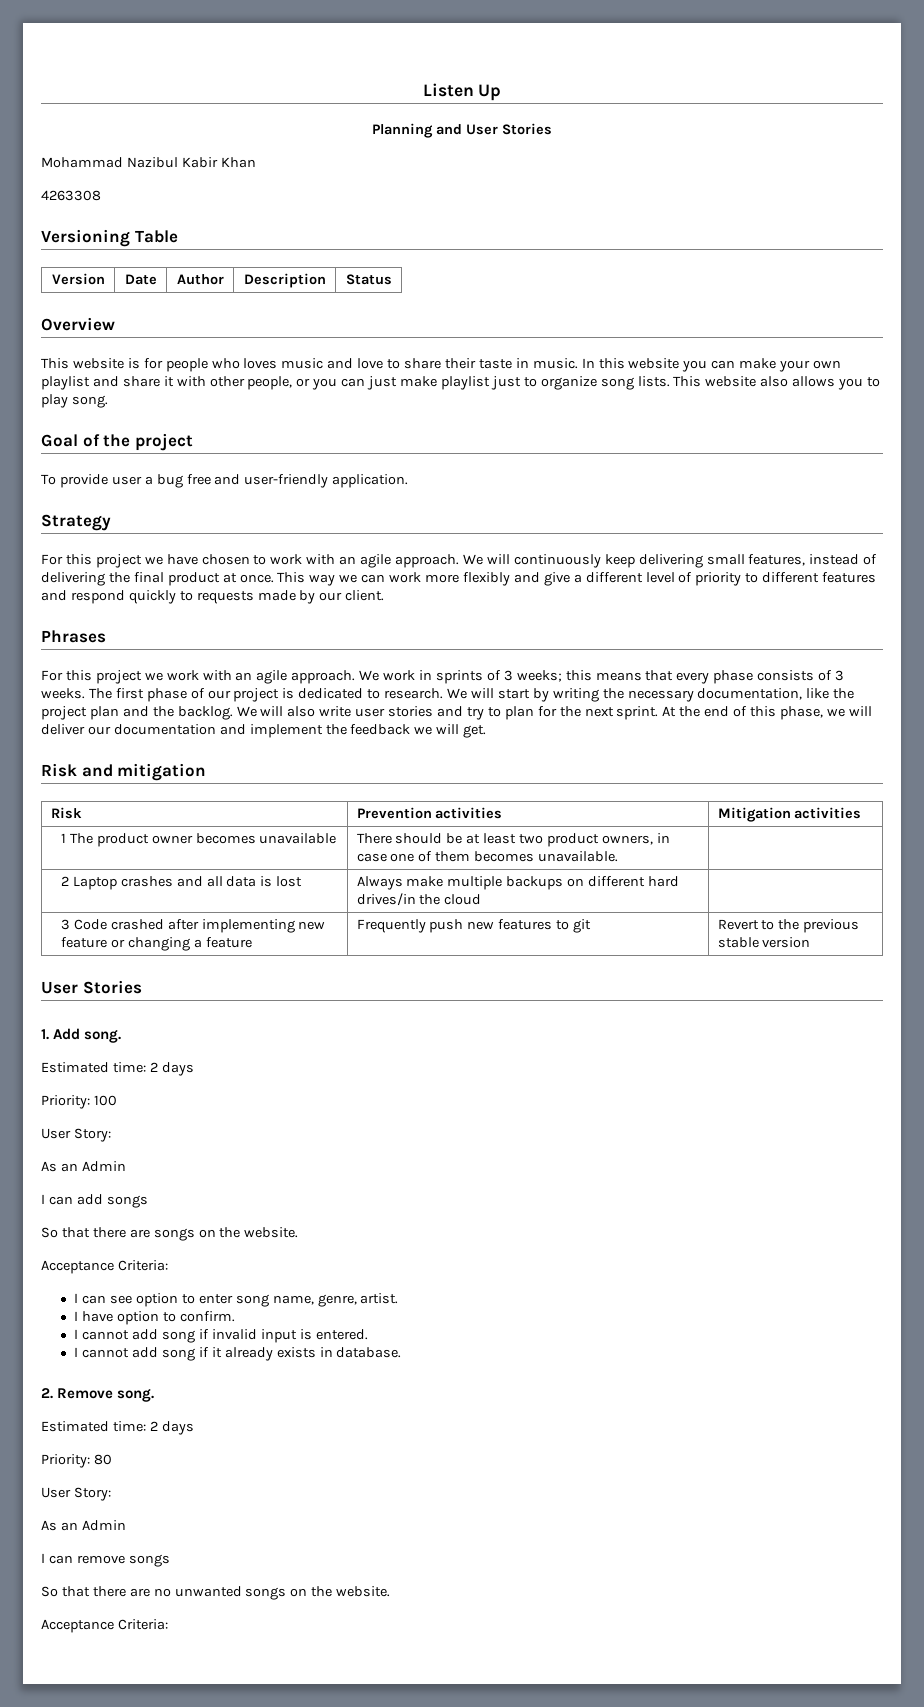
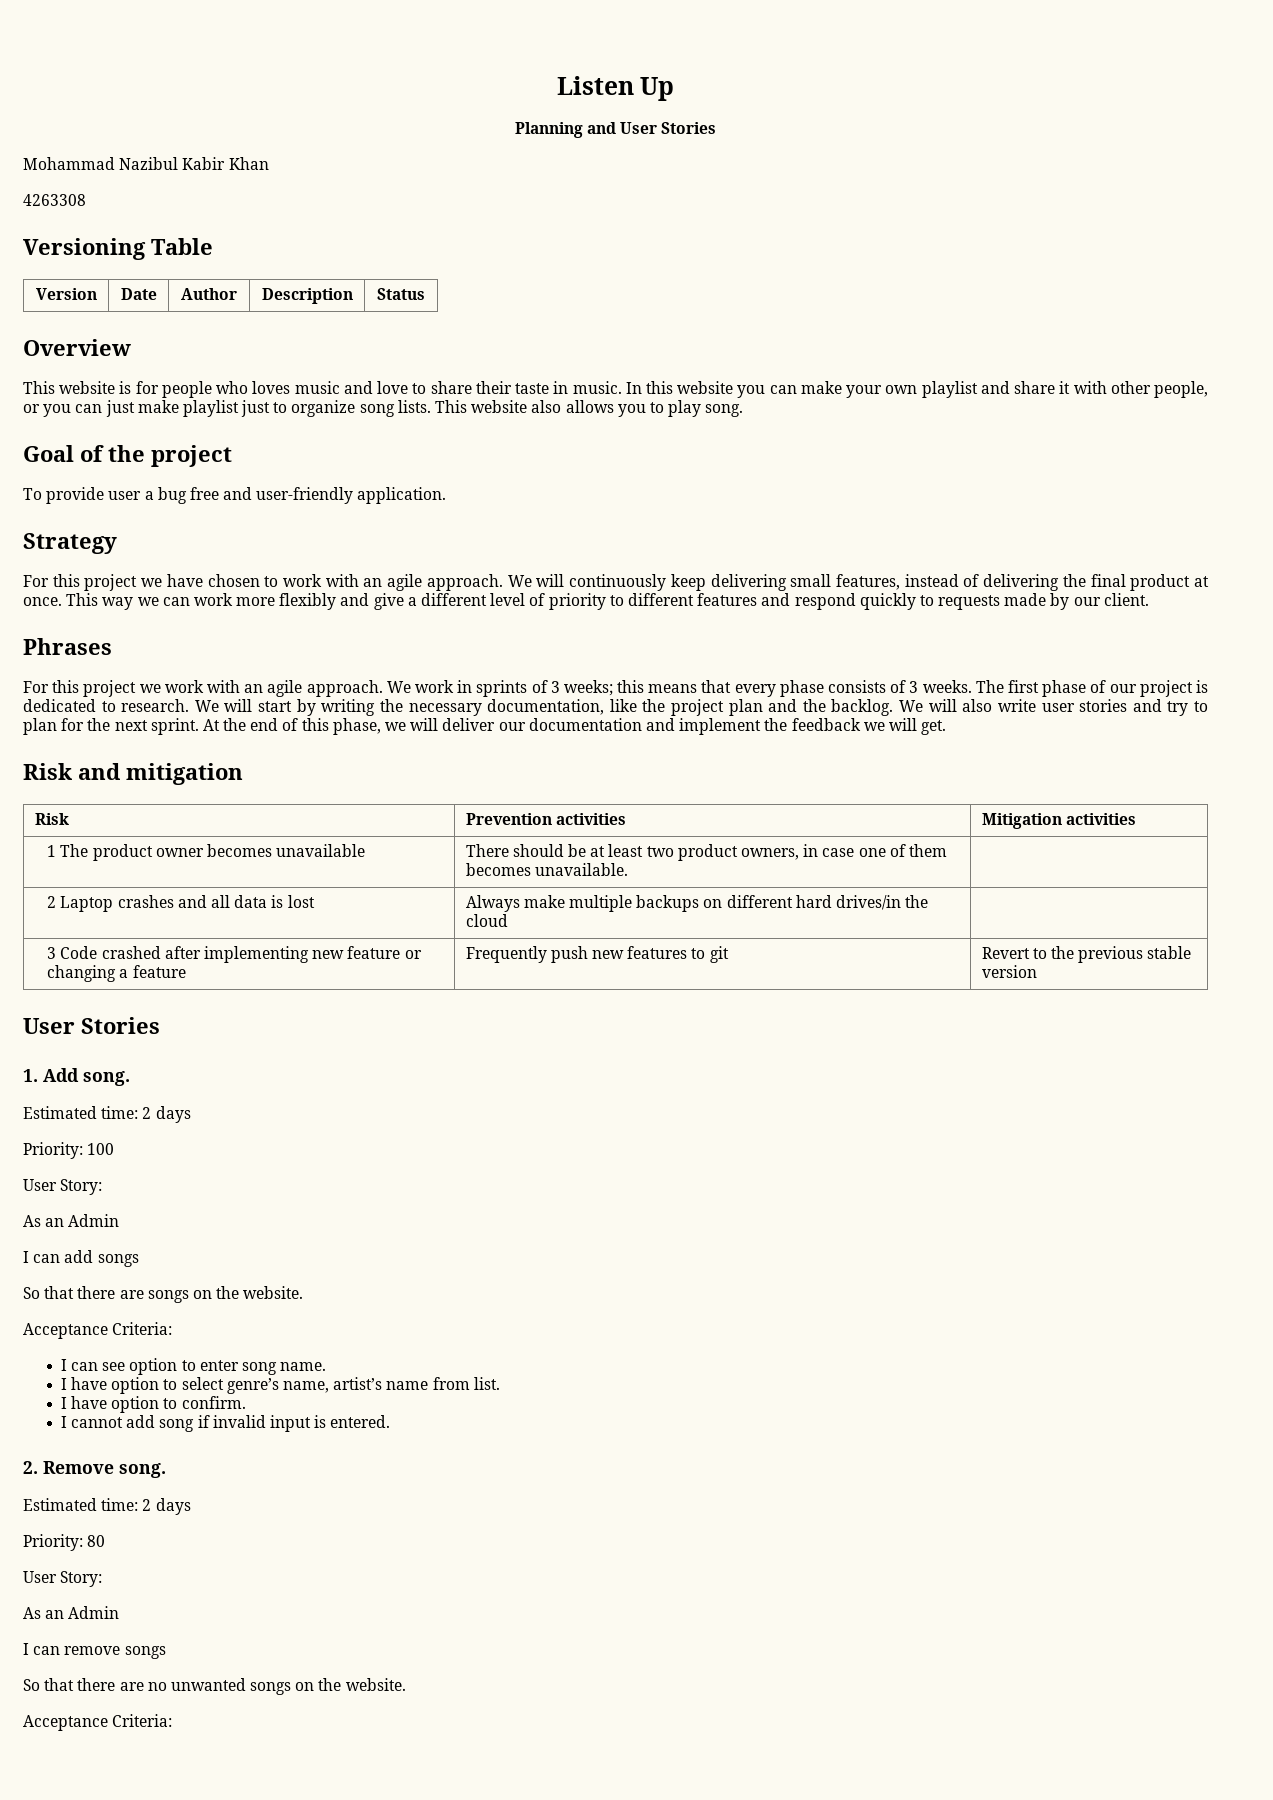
[272,1293,399,1307] name, genre, artist. -> [280,1362,327,1371] [60,1377,500,1394] name. // I have option to select genre’s name, artist’s name from list.
[74,1347,402,1361] // I cannot add song if it already exists in database. -> (391, 1421) none

